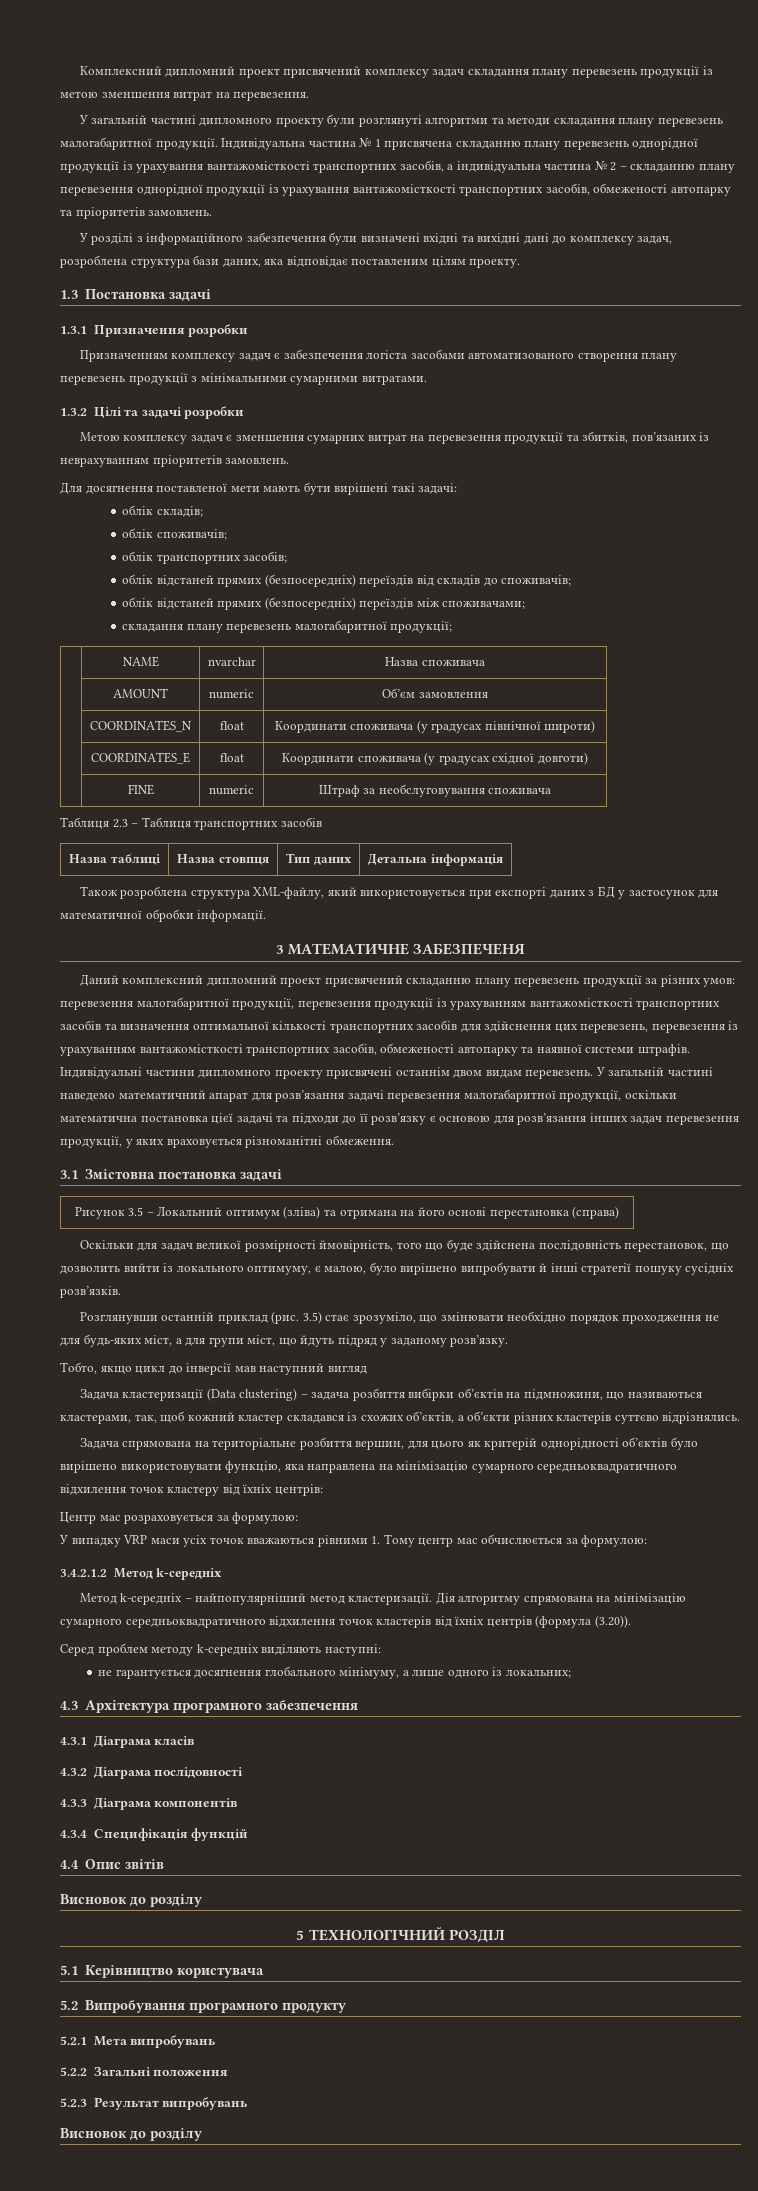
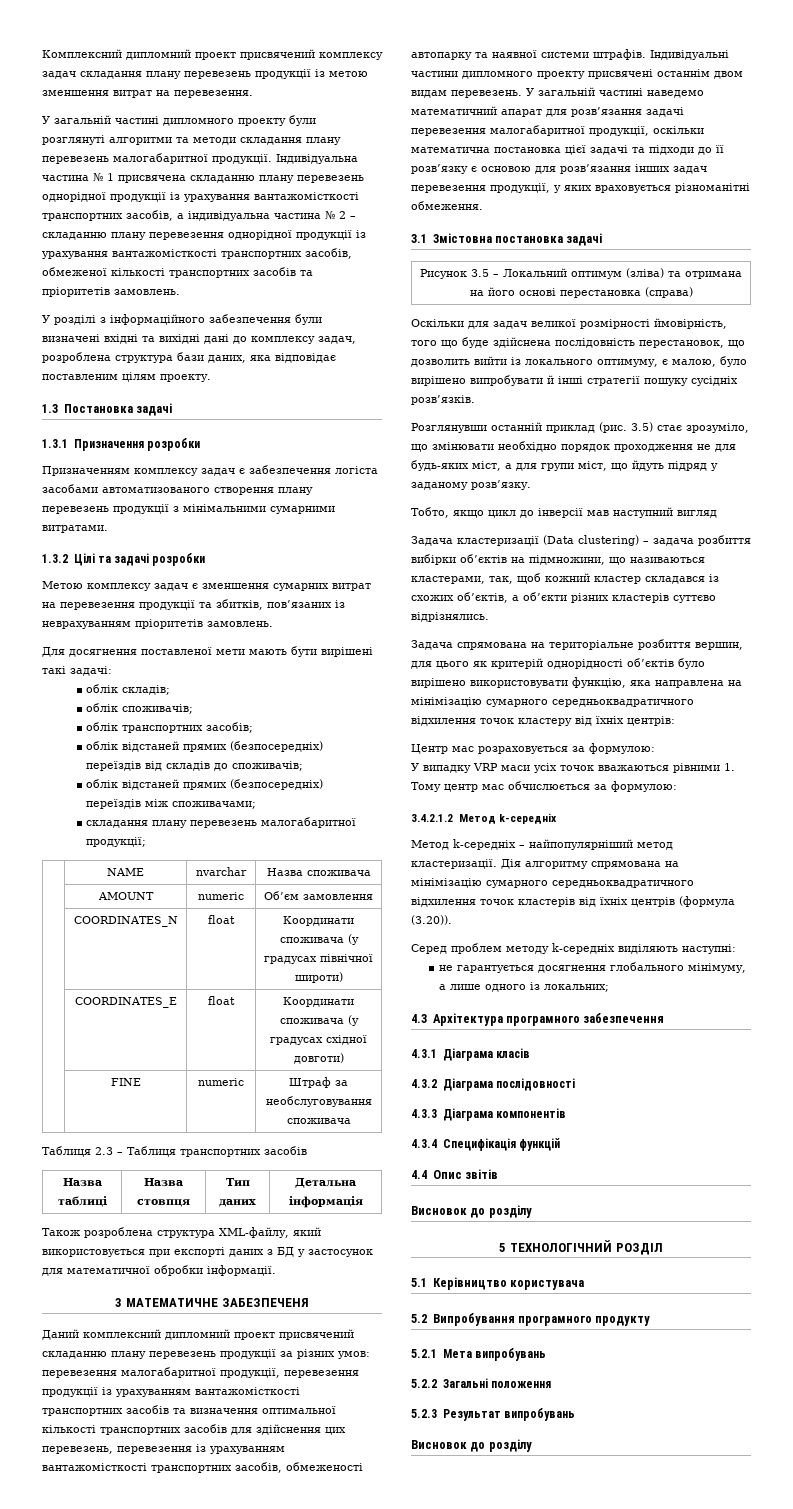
[593,183,731,196] обмеженості автопарку -> [42,267,296,278] обмеженої кількості транспортних засобів

